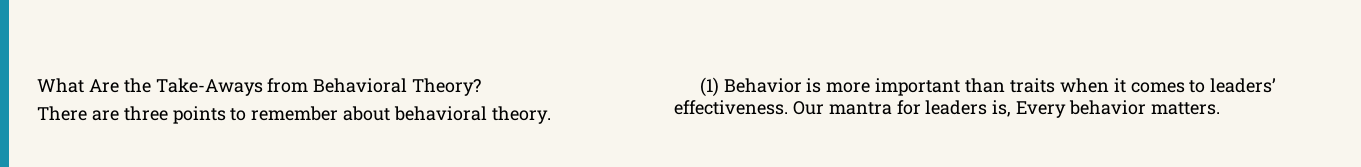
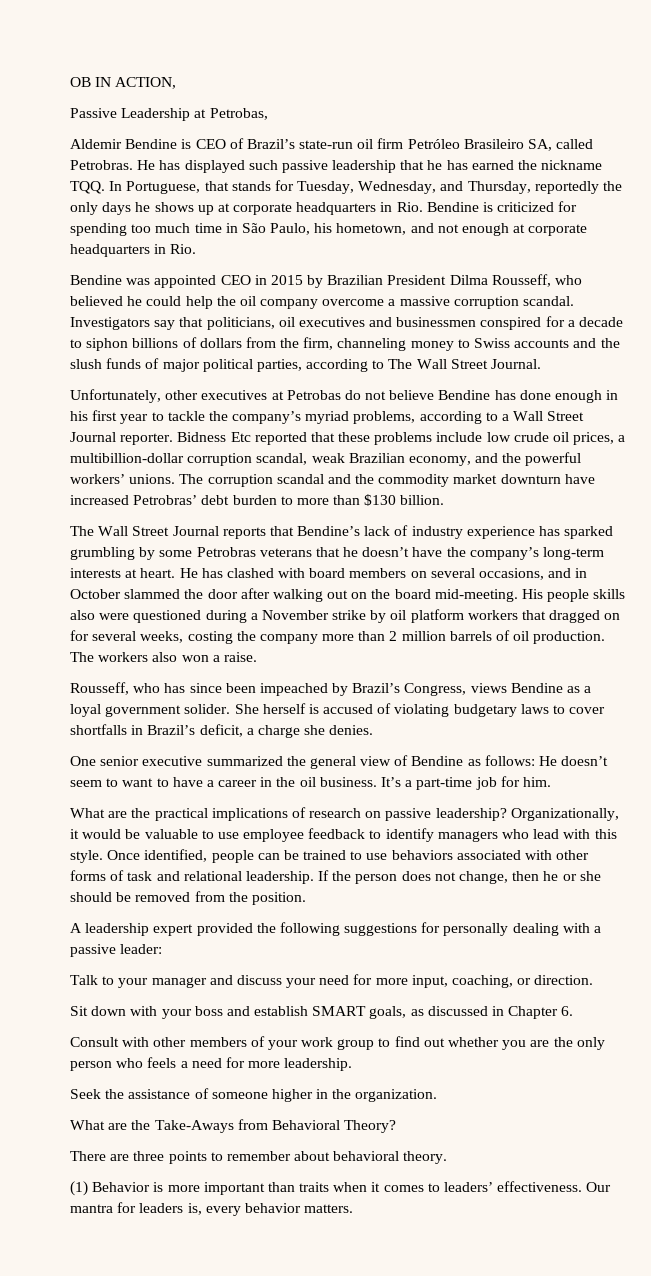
[37,78,119,93] What Are -> [70,77,177,89] [70,108,268,121] [70,138,594,151] [70,160,603,173] [70,180,623,194] [70,201,578,215] [70,223,588,236] [70,244,197,257] [70,274,583,288] [70,296,575,309] [70,316,624,330] [70,337,620,351] [70,358,542,372] [70,389,619,403] [70,410,585,424] [70,432,626,445] [70,452,582,466] [70,474,595,487] [70,494,445,506] [70,525,614,539] [70,547,605,560] [70,568,588,580] [70,588,626,602] [70,609,621,623] [70,630,606,644] [70,652,257,662] [70,682,592,696] [70,703,606,717] [70,724,374,738] [70,755,609,769] [70,776,551,790] [70,807,619,821] [70,828,617,842] [70,849,590,863] [70,870,601,884] [70,891,306,905] [70,922,602,936] [70,944,163,957] [70,974,594,988] [70,1006,574,1019] [70,1036,605,1050] [70,1057,353,1071] [70,1088,438,1102] [70,1120,128,1130] OB IN ACTION, // Passive Leadership at Petrobas, // Aldemir Bendine is CEO of Brazil’s state-run oil firm Petróleo Brasileiro SA, called Petrobras. He has displayed such passive leadership that he has earned the nickname TQQ. In Portuguese, that stands for Tuesday, Wednesday, and Thursday, reportedly the only days he shows up at corporate headquarters in Rio. Bendine is criticized for spending too much time in São Paulo, his hometown, and not enough at corporate headquarters in Rio. // Bendine was appointed CEO in 2015 by Brazilian President Dilma Rousseff, who believed he could help the oil company overcome a massive corruption scandal. Investigators say that politicians, oil executives and businessmen conspired for a decade to siphon billions of dollars from the firm, channeling money to Swiss accounts and the slush funds of major political parties, according to The Wall Street Journal. // Unfortunately, other executives at Petrobas do not believe Bendine has done enough in his first year to tackle the company’s myriad problems, according to a Wall Street Journal reporter. Bidness Etc reported that these problems include low crude oil prices, a multibillion-dollar corruption scandal, weak Brazilian economy, and the powerful workers’ unions. The corruption scandal and the commodity market downturn have increased Petrobras’ debt burden to more than $130 billion. // The Wall Street Journal reports that Bendine’s lack of industry experience has sparked grumbling by some Petrobras veterans that he doesn’t have the company’s long-term interests at heart. He has clashed with board members on several occasions, and in October slammed the door after walking out on the board mid-meeting. His people skills also were questioned during a November strike by oil platform workers that dragged on for several weeks, costing the company more than 2 million barrels of oil production. The workers also won a raise. // Rousseff, who has since been impeached by Brazil’s Congress, views Bendine as a loyal government solider. She herself is accused of violating budgetary laws to cover shortfalls in Brazil’s deficit, a charge she denies. // One senior executive summarized the general view of Bendine as follows: He doesn’t seem to want to have a career in the oil business. It’s a part-time job for him. // What are the practical implications of research on passive leadership? Organizationally, it would be valuable to use employee feedback to identify managers who lead with this style. Once identified, people can be trained to use behaviors associated with other forms of task and relational leadership. If the person does not change, then he or she should be removed from the position. // A leadership expert provided the following suggestions for personally dealing with a passive leader: // Talk to your manager and discuss your need for more input, coaching, or direction. // Sit down with your boss and establish SMART goals, as discussed in Chapter 6. // Consult with other members of your work group to find out whether you are the only person who feels a need for more leadership. // Seek the assistance of someone higher in the organization. // What are
[1016,101,1067,118] Every -> [205,1206,241,1216] every

